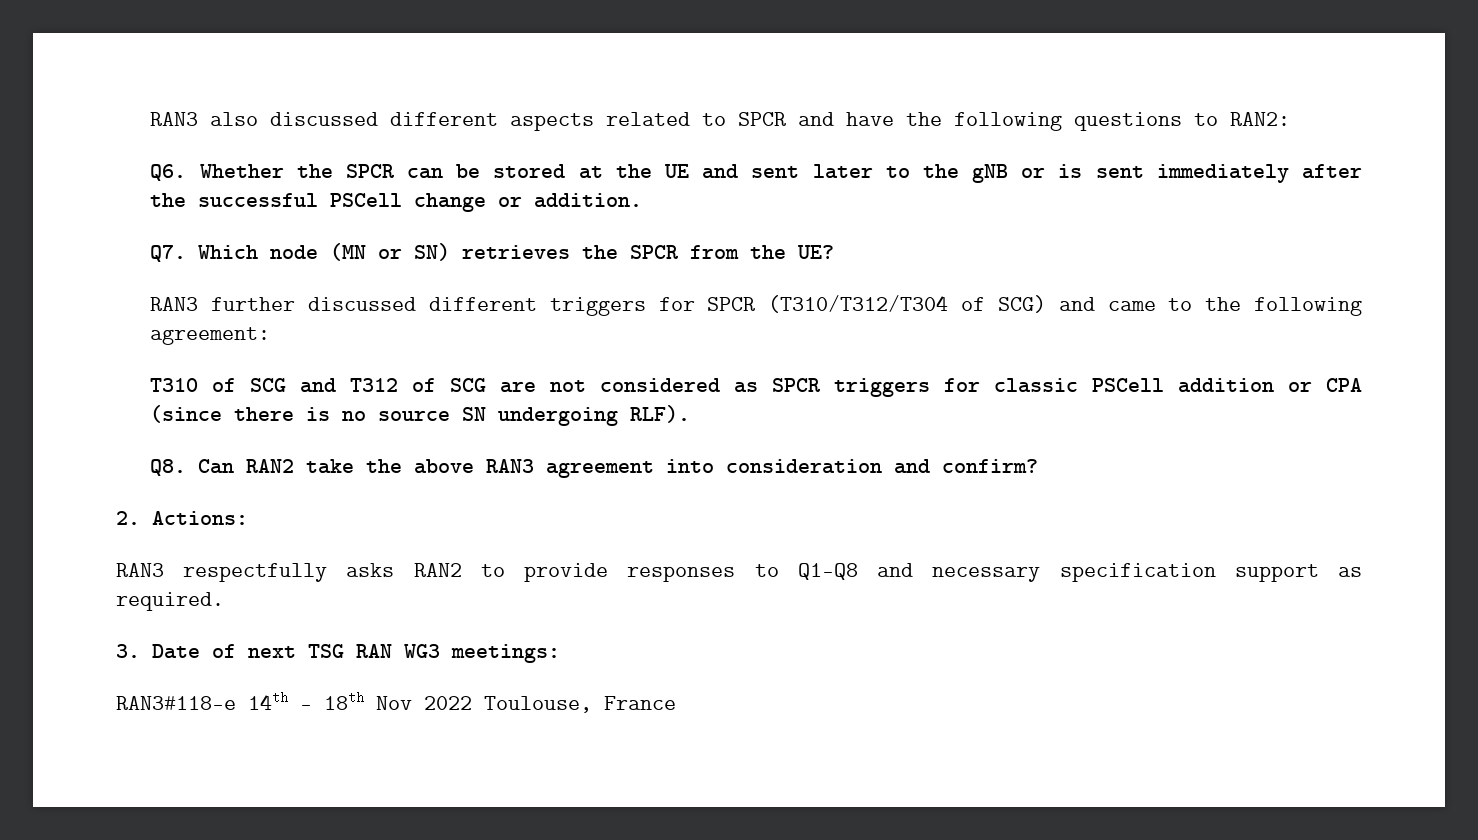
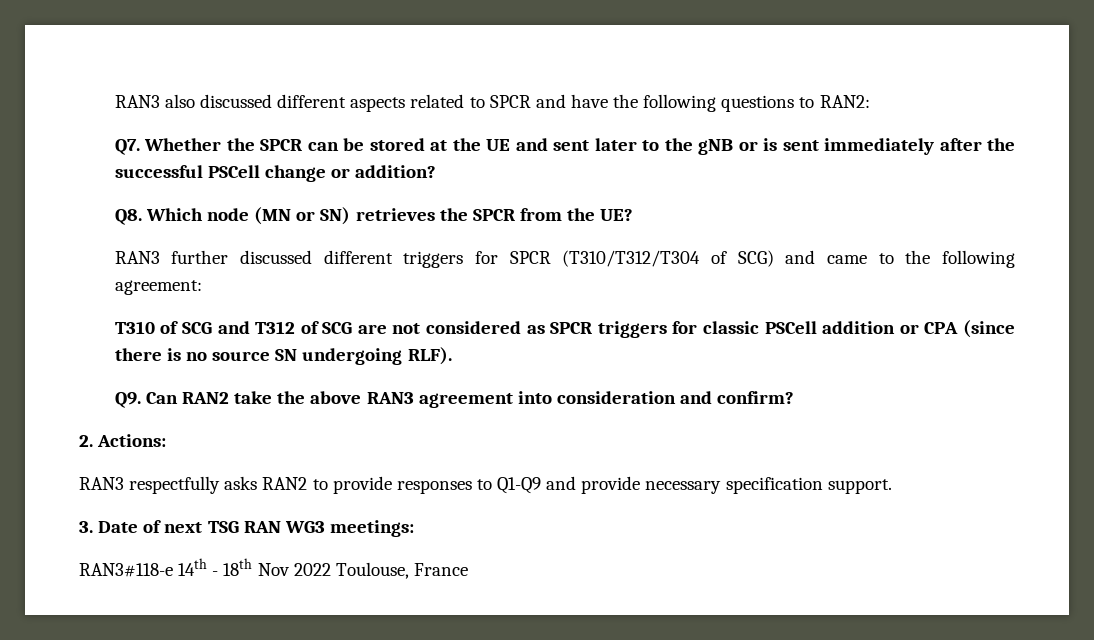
[150,164,187,181] Q6. -> [114,139,140,155] Q7.
[534,193,643,208] [150,245,187,262] addition. // Q7. -> [355,165,437,178] [114,209,142,225] addition? // Q8.
[150,459,187,476] Q8. -> [114,392,141,408] Q9.
[797,563,1363,582] [116,592,224,611] Q1-Q8 and necessary specification support as required. -> [497,476,892,494] Q1-Q9 and provide necessary specification support.

